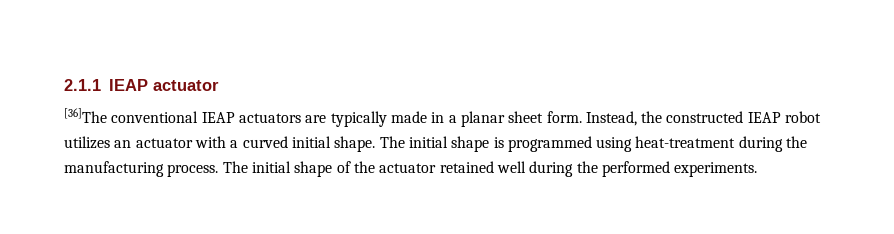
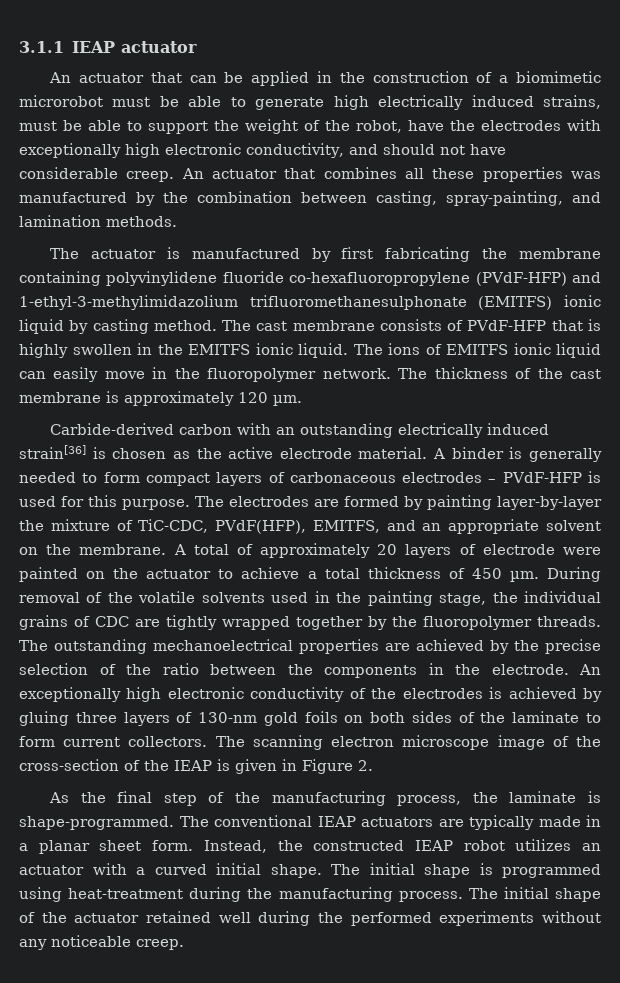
[64,79,101,91] 2.1.1 -> [19,41,64,53] 3.1.1
[64,108,107,123] [36]The -> [49,71,601,86] [19,95,602,110] [19,119,601,134] [19,143,506,158] [19,167,601,182] [19,191,601,206] [19,215,177,227] [50,247,602,262] [19,271,601,286] [19,295,601,310] [19,319,601,334] [19,343,601,358] [19,367,601,382] [19,391,302,406] [50,423,550,438] [19,445,602,462] [19,471,601,486] [19,495,602,510] [19,519,601,534] [19,543,601,558] [19,567,601,582] [19,591,601,606] [19,615,601,630] [19,639,601,654] [19,663,601,678] [19,687,603,702] [19,711,601,726] [19,735,601,750] [19,759,373,774] [49,791,602,806] [19,816,209,830] An actuator that can be applied in the construction of a biomimetic microrobot must be able to generate high electrically induced strains, must be able to support the weight of the robot, have the electrodes with exceptionally high electronic conductivity, and should not have considerable creep. An actuator that combines all these properties was manufactured by the combination between casting, spray-painting, and lamination methods. // The actuator is manufactured by first fabricating the membrane containing polyvinylidene fluoride co-hexafluoropropylene (PVdF-HFP) and 1-ethyl-3-methylimidazolium trifluoromethanesulphonate (EMITFS) ionic liquid by casting method. The cast membrane consists of PVdF-HFP that is highly swollen in the EMITFS ionic liquid. The ions of EMITFS ionic liquid can easily move in the fluoropolymer network. The thickness of the cast membrane is approximately 120 µm. // Carbide-derived carbon with an outstanding electrically induced strain[36] is chosen as the active electrode material. A binder is generally needed to form compact layers of carbonaceous electrodes – PVdF-HFP is used for this purpose. The electrodes are formed by painting layer-by-layer the mixture of TiC-CDC, PVdF(HFP), EMITFS, and an appropriate solvent on the membrane. A total of approximately 20 layers of electrode were painted on the actuator to achieve a total thickness of 450 µm. During removal of the volatile solvents used in the painting stage, the individual grains of CDC are tightly wrapped together by the fluoropolymer threads. The outstanding mechanoelectrical properties are achieved by the precise selection of the ratio between the components in the electrode. An exceptionally high electronic conductivity of the electrodes is achieved by gluing three layers of 130-nm gold foils on both sides of the laminate to form current collectors. The scanning electron microscope image of the cross-section of the IEAP is given in Figure 2. // As the final step of the manufacturing process, the laminate is shape-programmed. The
[674,162,758,177] experiments. -> [439,911,601,926] [19,935,184,950] experiments without any noticeable creep.

